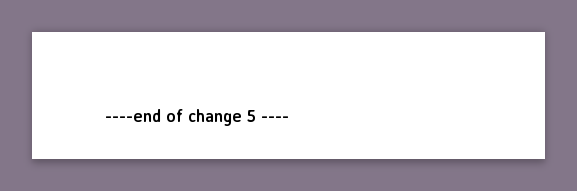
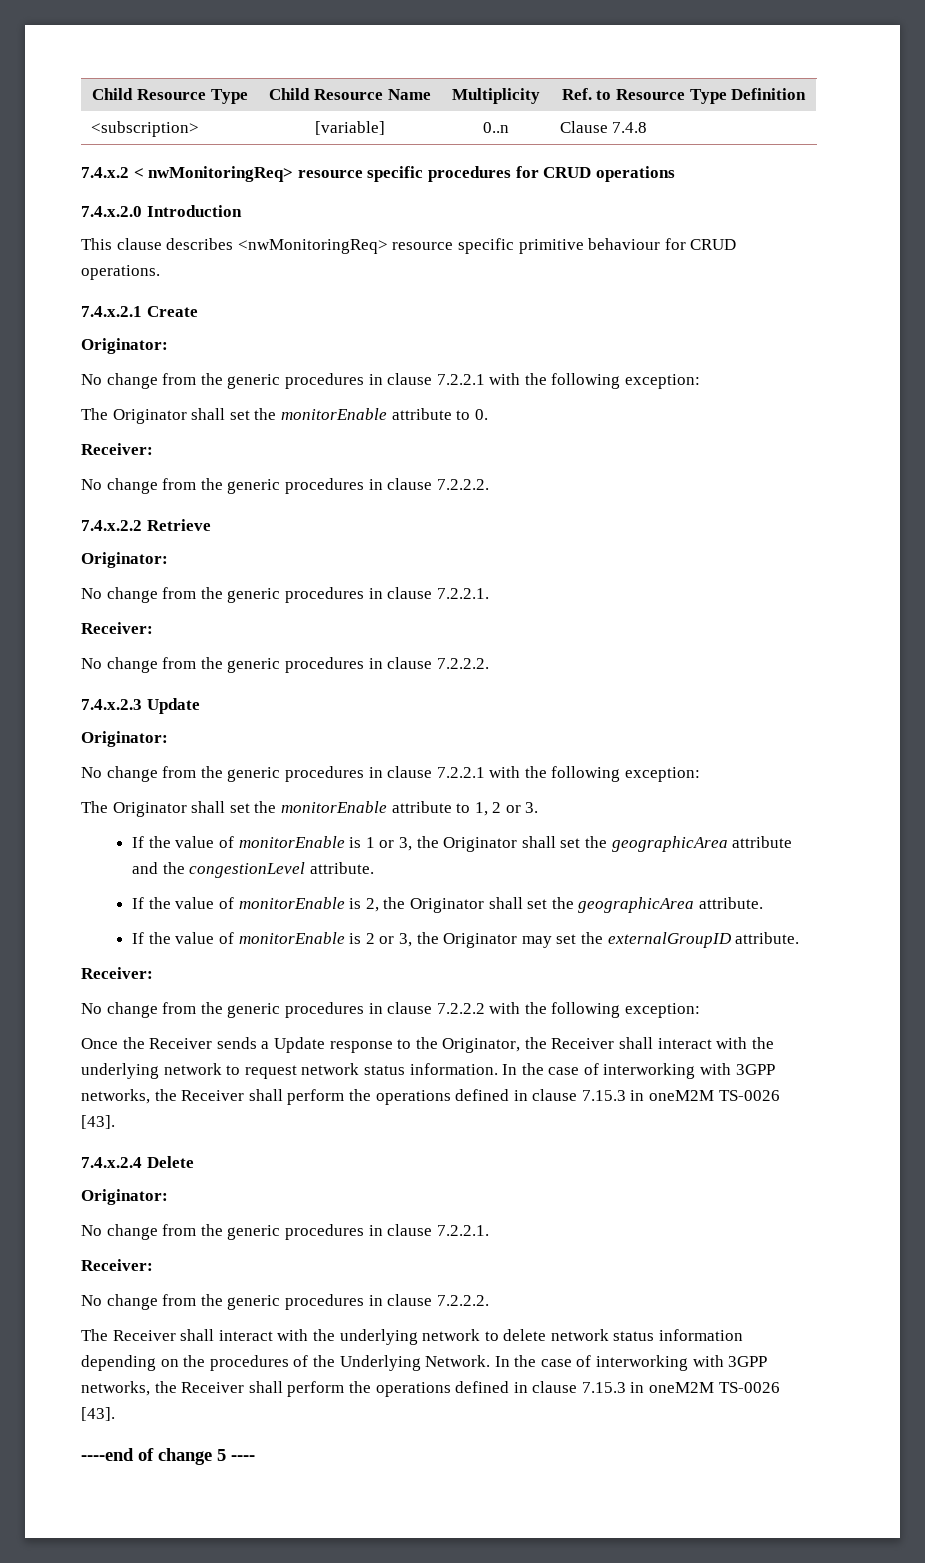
(105, 115) none -> [92,88,248,104] [269,88,431,100] [452,88,540,104] [561,88,807,104] [90,121,199,137] [315,121,385,135] [483,122,509,133] [559,121,648,133] [81,166,675,182] [81,205,242,217] [81,238,737,254] [81,265,160,280] [81,306,198,317] [81,338,168,354] [81,373,701,389] [81,408,488,424] [81,443,153,455] [81,478,489,494] [81,519,211,531] [81,552,168,568] [81,587,489,603] [81,622,153,634] [81,657,489,673] [81,698,200,714] [81,731,168,747] [81,766,701,782] [81,801,539,817] [132,836,793,852] [132,862,375,878] [132,897,763,913] [132,932,800,948] [81,967,153,979] [81,1002,701,1018] [81,1037,774,1053] [81,1063,775,1079] [81,1089,780,1105] [81,1115,115,1129] [81,1156,194,1168] [81,1189,168,1205] [81,1224,489,1240] [81,1259,153,1271] [81,1294,489,1310] [81,1329,744,1345] [81,1355,768,1371] [81,1381,780,1397] [81,1407,115,1421] Child Resource Type | Child Resource Name | Multiplicity | Ref. to Resource Type Definition // <subscription> | [variable] | 0..n | Clause 7.4.8 // 7.4.x.2 < nwMonitoringReq> resource specific procedures for CRUD operations // 7.4.x.2.0 Introduction // This clause describes <nwMonitoringReq> resource specific primitive behaviour for CRUD operations. // 7.4.x.2.1 Create // Originator: // No change from the generic procedures in clause 7.2.2.1 with the following exception: // The Originator shall set the monitorEnable attribute to 0. // Receiver: // No change from the generic procedures in clause 7.2.2.2. // 7.4.x.2.2 Retrieve // Originator: // No change from the generic procedures in clause 7.2.2.1. // Receiver: // No change from the generic procedures in clause 7.2.2.2. // 7.4.x.2.3 Update // Originator: // No change from the generic procedures in clause 7.2.2.1 with the following exception: // The Originator shall set the monitorEnable attribute to 1, 2 or 3. // If the value of monitorEnable is 1 or 3, the Originator shall set the geographicArea attribute and the congestionLevel attribute. // If the value of monitorEnable is 2, the Originator shall set the geographicArea attribute. // If the value of monitorEnable is 2 or 3, the Originator may set the externalGroupID attribute. // Receiver: // No change from the generic procedures in clause 7.2.2.2 with the following exception: // Once the Receiver sends a Update response to the Originator, the Receiver shall interact with the underlying network to request network status information. In the case of interworking with 3GPP networks, the Receiver shall perform the operations defined in clause 7.15.3 in oneM2M TS-0026 [43]. // 7.4.x.2.4 Delete // Originator: // No change from the generic procedures in clause 7.2.2.1. // Receiver: // No change from the generic procedures in clause 7.2.2.2. // The Receiver shall interact with the underlying network to delete network status information depending on the procedures of the Underlying Network. In the case of interworking with 3GPP networks, the Receiver shall perform the operations defined in clause 7.15.3 in oneM2M TS-0026 [43]. //

